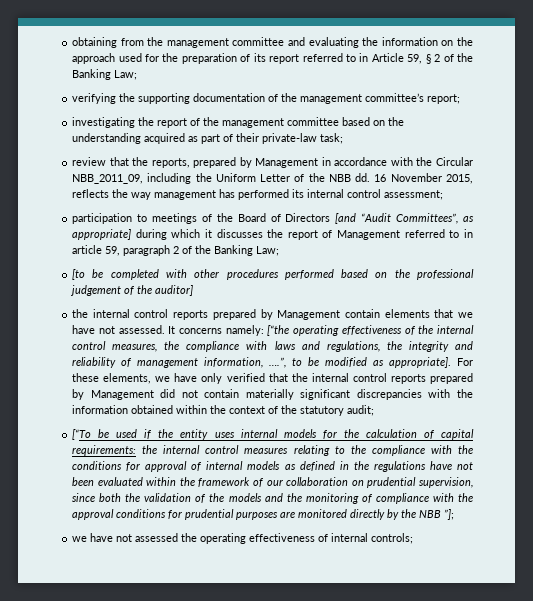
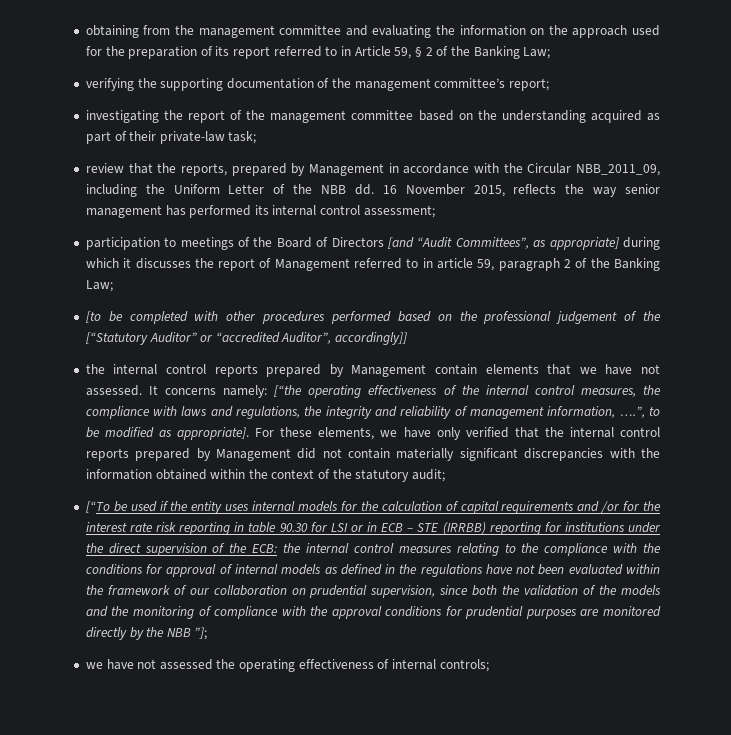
(152, 196) none -> [624,184,660,194] senior
[155,285,194,296] auditor] -> [85,332,408,345] [“Statutory Auditor” or “accredited Auditor”, accordingly]]
[72,445,137,456] requirements: -> [501,501,662,514] [85,522,662,535] [85,543,278,556] requirements and /or for the interest rate risk reporting in table 90.30 for LSI or in ECB – STE (IRRBB) reporting for institutions under the direct supervision of the ECB:

